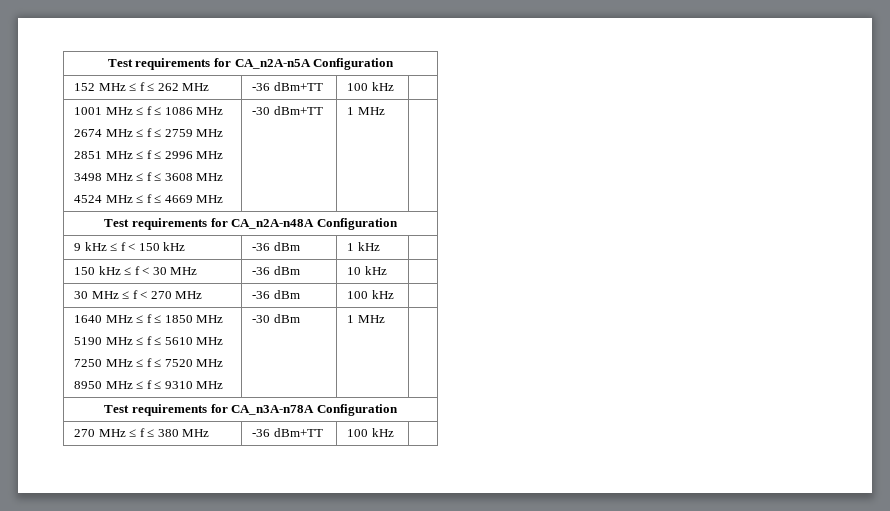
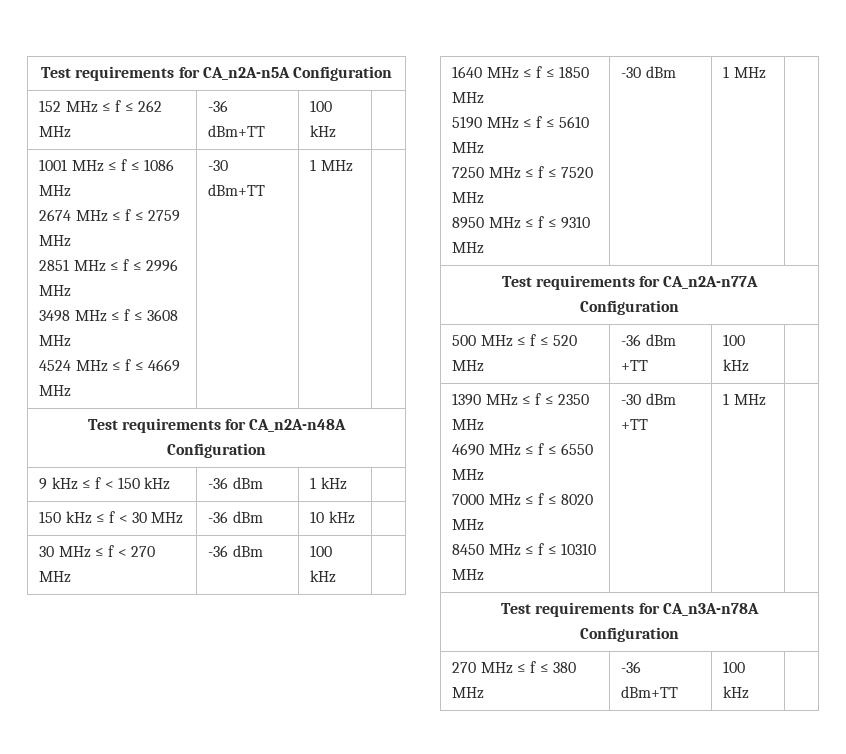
(385, 319) none -> [501,275,759,290] [580,300,679,315] [452,334,577,347] [452,360,485,372] [621,334,676,346] [621,360,649,371] [723,334,746,346] [723,359,750,372] [452,393,589,406] [452,419,485,431] [452,443,593,456] [452,469,485,481] [452,493,593,506] [452,519,485,531] [452,543,596,556] [452,569,485,581] [621,393,676,405] [621,419,649,430] [723,393,766,406] // Test requirements for CA_n2A-n77A Configuration // 500 MHz ≤ f ≤ 520 MHz | -36 dBm +TT | 100 kHz | // 1390 MHz ≤ f ≤ 2350 MHz // 4690 MHz ≤ f ≤ 6550 MHz // 7000 MHz ≤ f ≤ 8020 MHz // 8450 MHz ≤ f ≤ 10310 MHz | -30 dBm +TT | 1 MHz |

